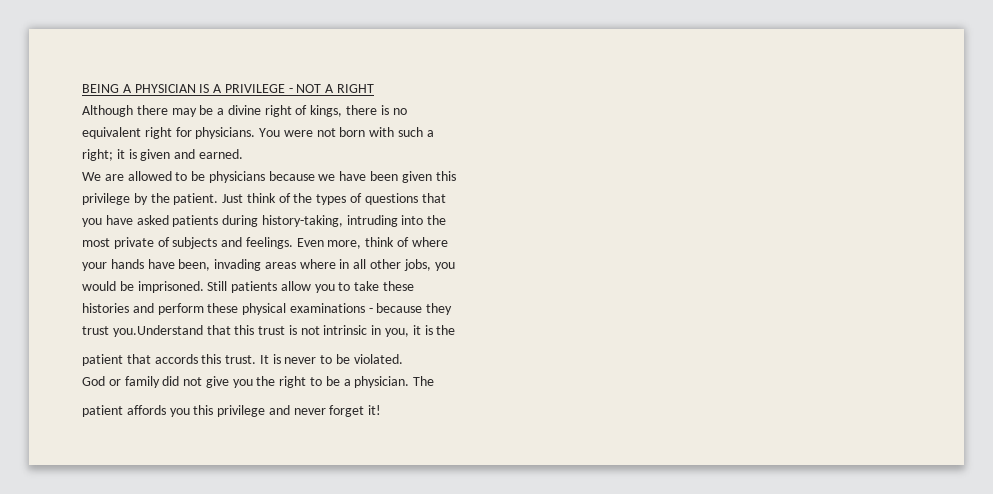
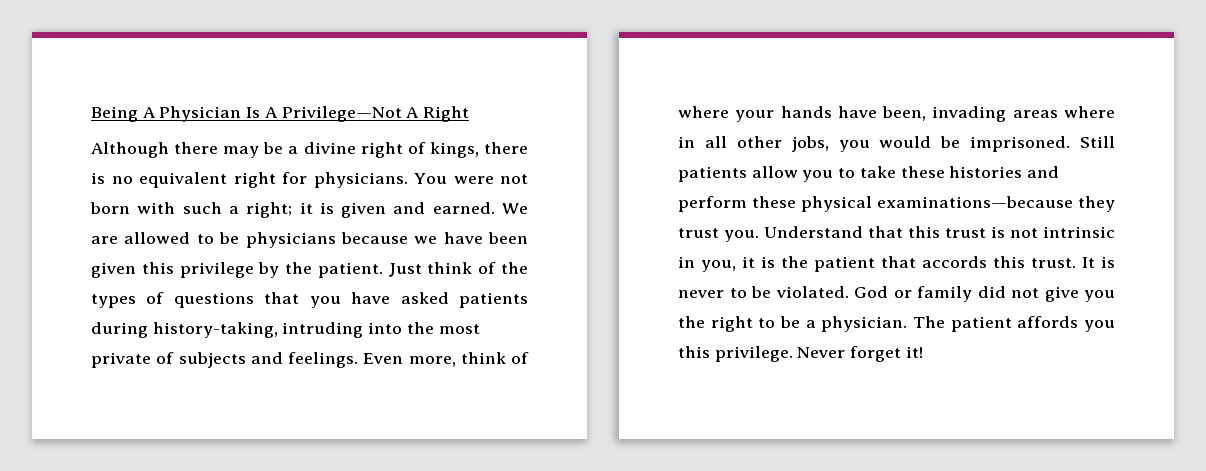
[82,84,375,93] BEING A PHYSICIAN IS A PRIVILEGE - NOT A RIGHT -> [91,106,470,122] Being A Physician Is A Privilege—Not A Right
(407, 111) // -> (133, 180) none
(434, 133) // -> (239, 210) none
(243, 154) // -> (495, 208) none
(456, 176) // -> (174, 268) none
(446, 198) // -> (300, 298) none
(447, 220) // -> (434, 328) none
(448, 242) // -> (729, 112) none
(455, 266) // -> (870, 146) none
(415, 286) // -> (945, 172) none
[289,303,453,315] [82,325,203,337] examinations - because they // trust you.Understand -> [877,196,1115,212] [678,226,863,242] examinations—because they trust you. Understand
(456, 330) // -> (808, 262) none
(403, 359) // -> (849, 292) none
(435, 381) // -> (945, 322) none
[217,405,326,417] privilege and never -> [714,346,846,362] privilege. Never

